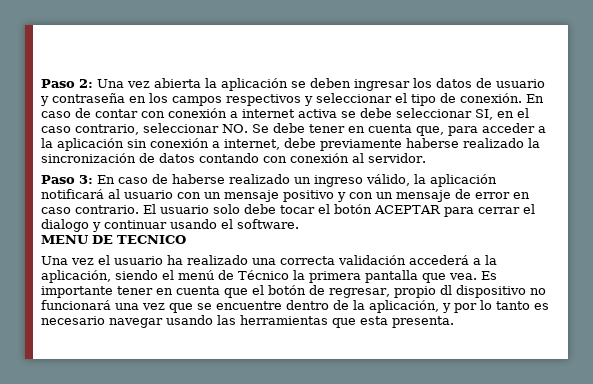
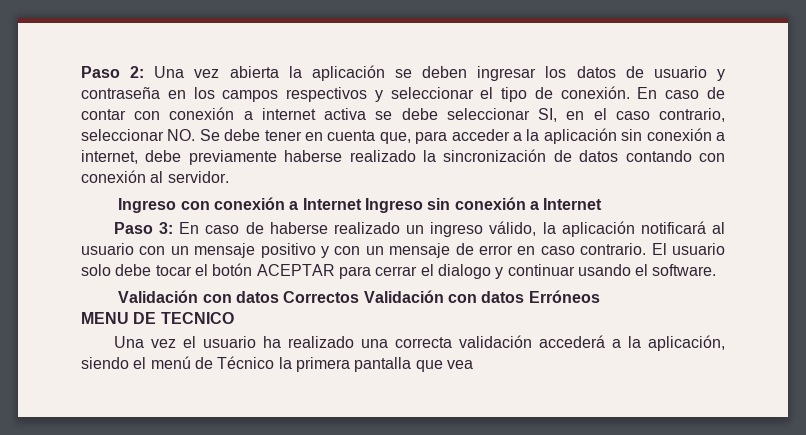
(426, 158) none -> [118,197,603,213] // Ingreso con conexión a Internet Ingreso sin conexión a Internet
(299, 224) none -> [118,290,600,303] // Validación con datos Correctos Validación con datos Erróneos
[449,271,497,280] [41,285,546,298] [41,300,549,313] [41,315,454,328] vea. Es importante tener en cuenta que el botón de regresar, propio dl dispositivo no funcionará una vez que se encuentre dentro de la aplicación, y por lo tanto es necesario navegar usando las herramientas que esta presenta. -> [446,360,473,369] vea

